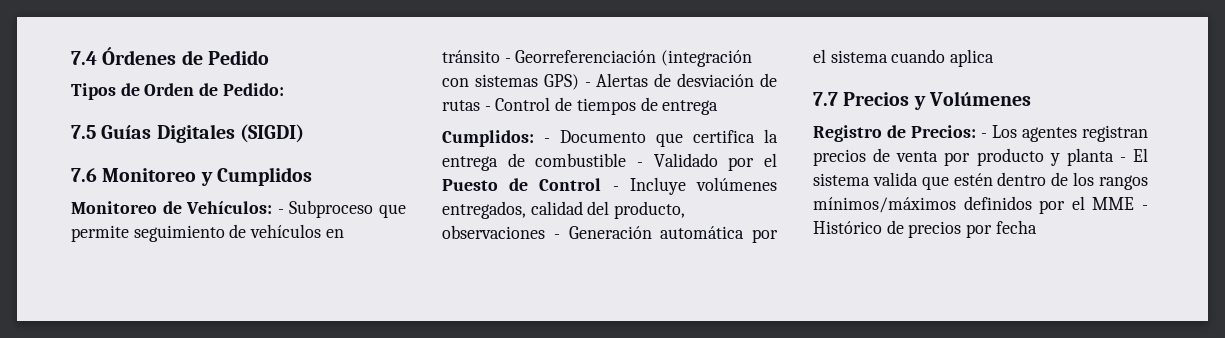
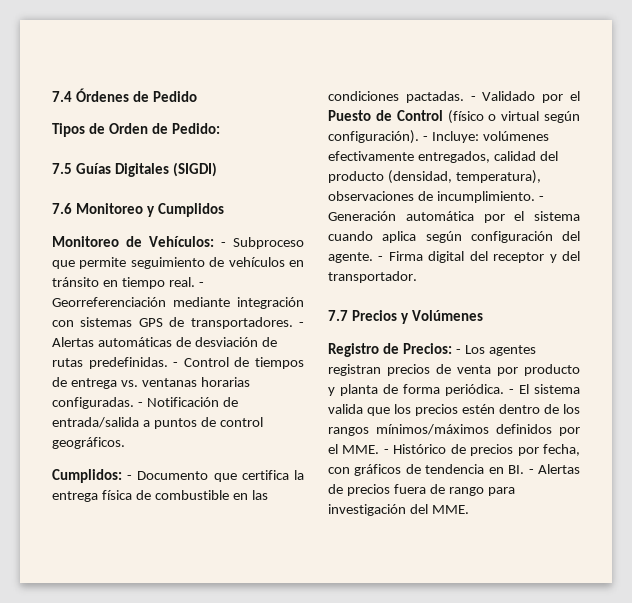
[504,50,753,67] [442,73,649,90] - Georreferenciación (integración con sistemas GPS) - Alertas -> [102,277,204,289] [52,297,304,309] [52,317,304,329] [52,337,172,347] en tiempo real. - Georreferenciación mediante integración con sistemas GPS de transportadores. - Alertas automáticas
(480, 105) none -> [88,357,168,369] predefinidas.
(719, 107) none -> [120,377,250,387] [52,397,238,409] [52,417,263,429] [52,437,125,449] vs. ventanas horarias configuradas. - Notificación de entrada/salida a puntos de control geográficos.
(498, 163) none -> [101,490,132,500] física
(627, 160) none -> [232,490,268,500] [328,91,464,103] en las condiciones pactadas.
[612,177,777,195] [442,201,686,219] [442,225,545,239] - Incluye volúmenes entregados, calidad del producto, observaciones -> [447,110,580,124] [328,130,549,144] [328,151,558,163] [328,170,541,184] [328,191,535,203] (físico o virtual según configuración). - Incluye: volúmenes efectivamente entregados, calidad del producto (densidad, temperatura), observaciones de incumplimiento.
(995, 58) none -> [425,231,580,243] [328,251,580,263] [328,271,417,283] según configuración del agente. - Firma digital del receptor y del transportador.
(1114, 157) none -> [383,384,504,396] de forma periódica.
(949, 183) none -> [394,404,458,416] los precios
[1092,197,1135,210] MME -> [342,445,380,454] MME.
[995,220,1037,234] fecha -> [543,444,580,456] [328,464,580,476] [328,484,515,496] [328,504,469,516] fecha, con gráficos de tendencia en BI. - Alertas de precios fuera de rango para investigación del MME.

